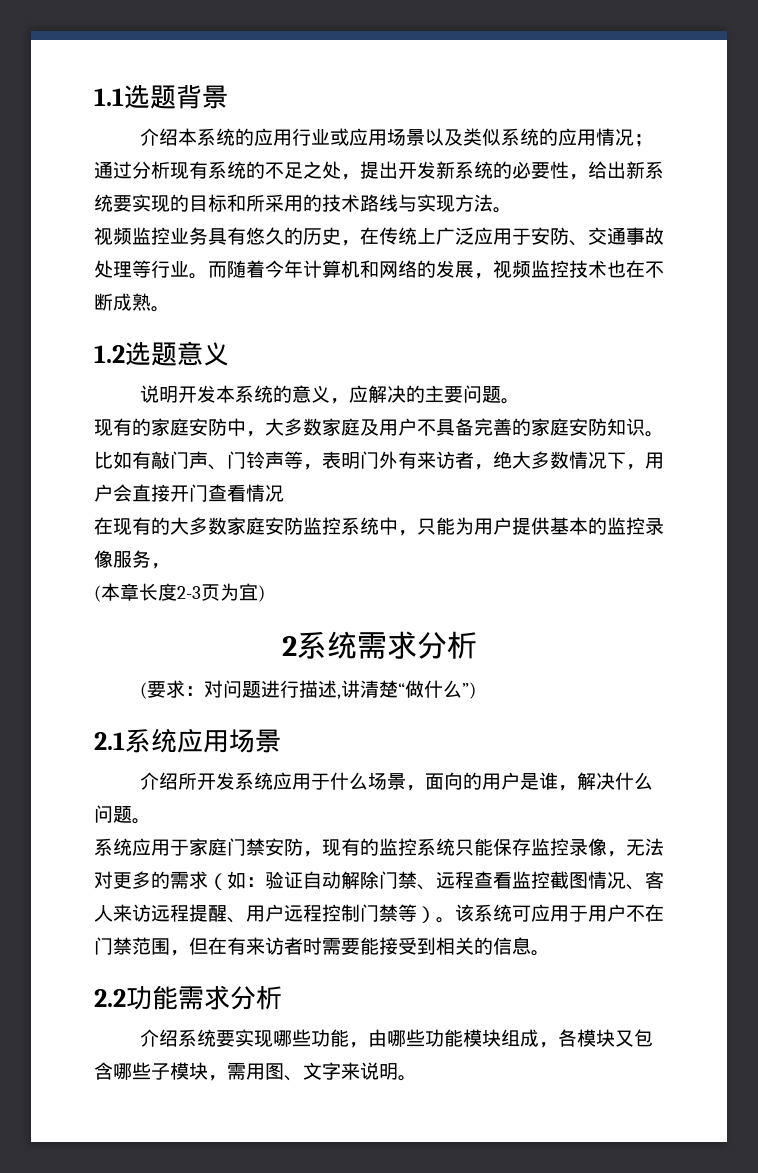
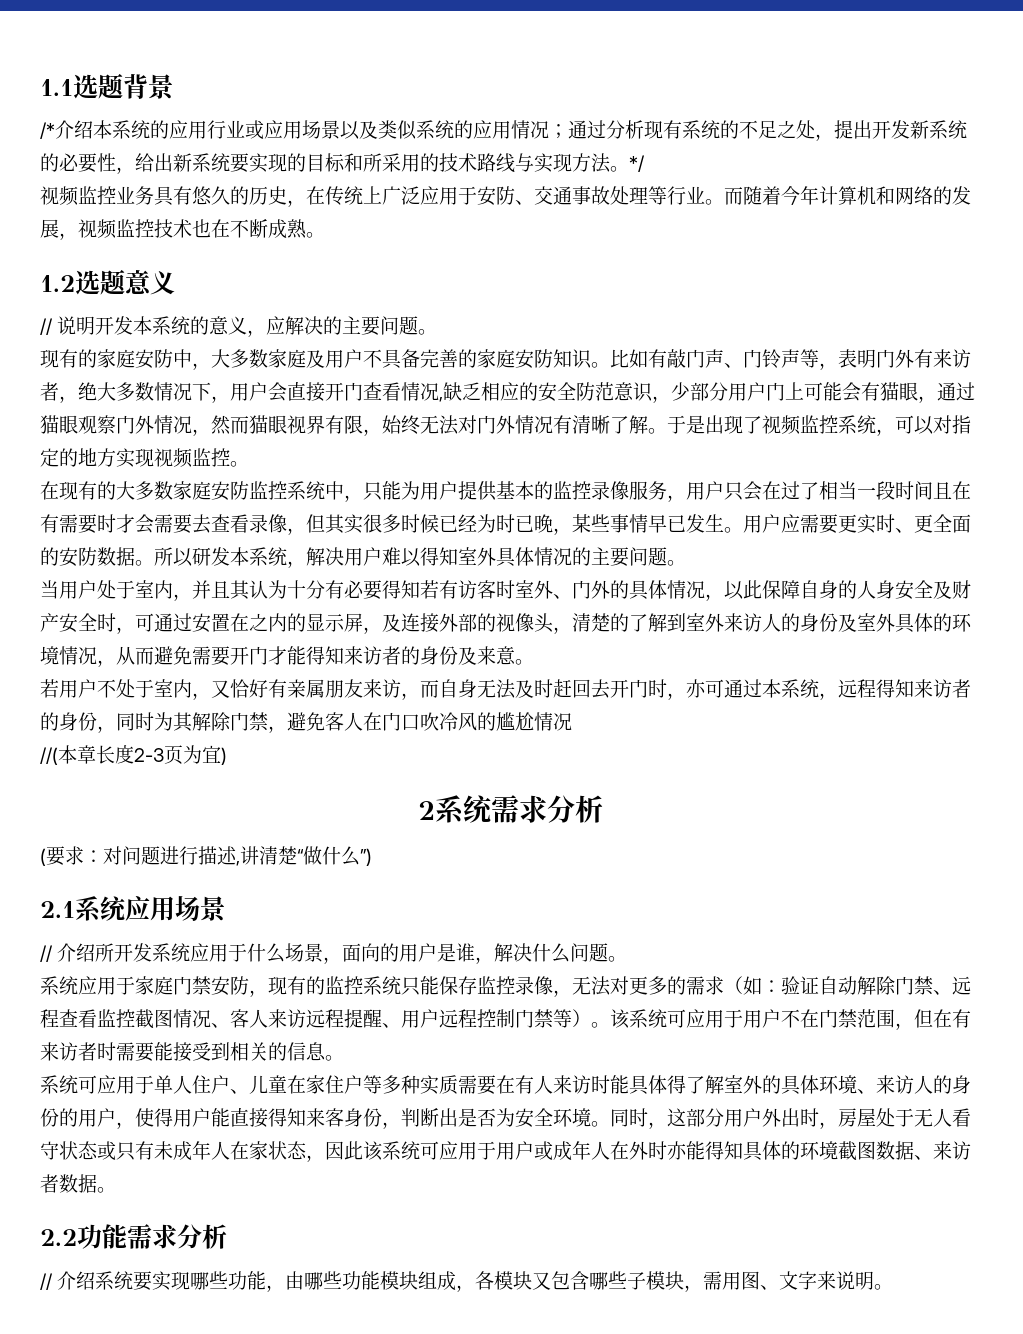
(228, 97) none -> [40,122,55,139] /*
(512, 210) none -> [629,155,645,172] */
(229, 354) none -> [40,318,53,335] //
(284, 493) none -> [439,382,975,403] [40,415,971,436] [40,448,249,468] ,缺乏相应的安全防范意识，少部分用户门上可能会有猫眼，通过猫眼观察门外情况，然而猫眼视界有限，始终无法对门外情况有清晰了解。于是出现了视频监控系统，可以对指定的地方实现视频监控。
[94,585,101,602] // ( -> [686,481,971,501] [40,514,971,535] [40,547,686,568] [40,580,971,601] [40,613,972,634] [40,646,534,667] [40,679,971,700] [40,712,572,733] [40,747,58,765] 用户只会在过了相当一段时间且在有需要时才会需要去查看录像，但其实很多时候已经为时已晚，某些事情早已发生。用户应需要更实时、更全面的安防数据。所以研发本系统，解决用户难以得知室外具体情况的主要问题。 // 当用户处于室内，并且其认为十分有必要得知若有访客时室外、门外的具体情况，以此保障自身的人身安全及财产安全时，可通过安置在之内的显示屏，及连接外部的视像头，清楚的了解到室外来访人的身份及室外具体的环境情况，从而避免需要开门才能得知来访者的身份及来意。 // 若用户不处于室内，又恰好有亲属朋友来访，而自身无法及时赶回去开门时，亦可通过本系统，远程得知来访者的身份，同时为其解除门禁，避免客人在门口吹冷风的尴尬情况 // //(
(281, 741) none -> [40,945,53,962] //
(550, 953) none -> [40,1075,971,1095] [40,1108,971,1129] [40,1141,971,1162] [40,1174,116,1193] // 系统可应用于单人住户、儿童在家住户等多种实质需要在有人来访时能具体得了解室外的具体环境、来访人的身份的用户，使得用户能直接得知来客身份，判断出是否为安全环境。同时，这部分用户外出时，房屋处于无人看守状态或只有未成年人在家状态，因此该系统可应用于用户或成年人在外时亦能得知具体的环境截图数据、来访者数据。
(282, 997) none -> [40,1273,53,1290] //

